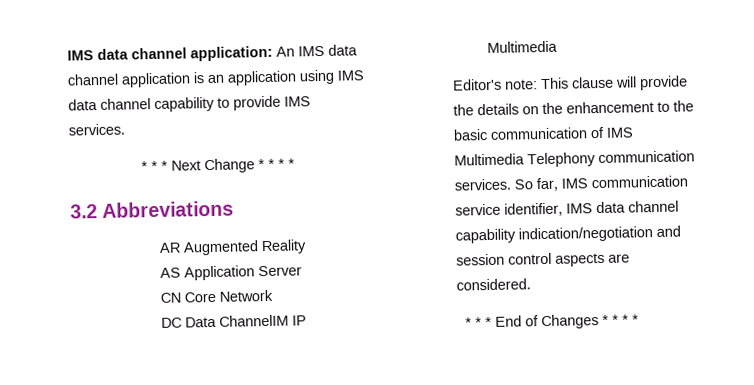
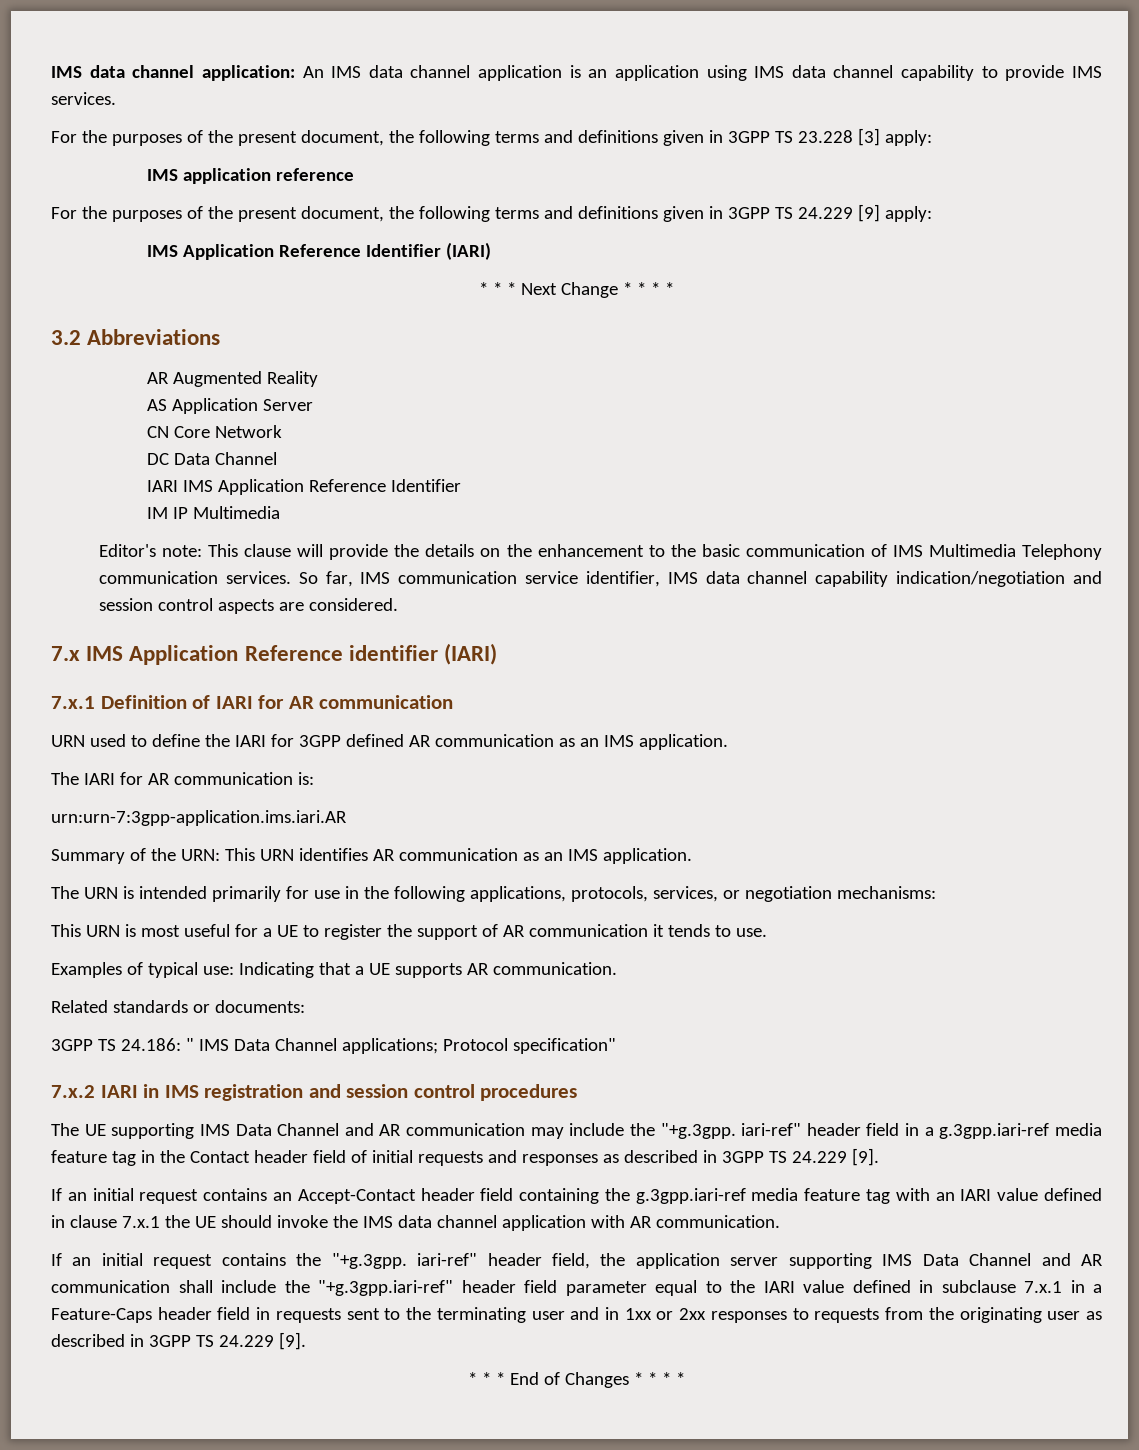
(125, 129) none -> [51,128,932,146] [147,168,355,184] [51,204,932,222] [147,242,492,260] // For the purposes of the present document, the following terms and definitions given in 3GPP TS 23.228 [3] apply: // IMS application reference // For the purposes of the present document, the following terms and definitions given in 3GPP TS 24.229 [9] apply: // IMS Application Reference Identifier (IARI)
[219,314,290,327] ChannelIM -> [215,452,278,465] [147,479,462,495] [147,507,169,519] Channel // IARI IMS Application Reference Identifier // IM
(531, 284) none -> [51,643,498,665] [51,695,454,709] [51,734,728,750] [51,772,314,785] [51,810,347,826] [51,848,692,864] [51,886,936,902] [51,924,767,940] [51,962,617,978] [51,1000,305,1013] [51,1038,616,1054] [51,1084,578,1101] [51,1123,1103,1139] [51,1148,879,1166] [51,1188,1102,1204] [51,1215,780,1231] [51,1253,1103,1269] [51,1280,1102,1296] [51,1307,1103,1323] [51,1332,306,1350] // 7.x IMS Application Reference identifier (IARI) // 7.x.1 Definition of IARI for AR communication // URN used to define the IARI for 3GPP defined AR communication as an IMS application. // The IARI for AR communication is: // urn:urn-7:3gpp-application.ims.iari.AR // Summary of the URN: This URN identifies AR communication as an IMS application. // The URN is intended primarily for use in the following applications, protocols, services, or negotiation mechanisms: // This URN is most useful for a UE to register the support of AR communication it tends to use. // Examples of typical use: Indicating that a UE supports AR communication. // Related standards or documents: // 3GPP TS 24.186: " IMS Data Channel applications; Protocol specification" // 7.x.2 IARI in IMS registration and session control procedures // The UE supporting IMS Data Channel and AR communication may include the "+g.3gpp. iari-ref" header field in a g.3gpp.iari-ref media feature tag in the Contact header field of initial requests and responses as described in 3GPP TS 24.229 [9]. // If an initial request contains an Accept-Contact header field containing the g.3gpp.iari-ref media feature tag with an IARI value defined in clause 7.x.1 the UE should invoke the IMS data channel application with AR communication. // If an initial request contains the "+g.3gpp. iari-ref" header field, the application server supporting IMS Data Channel and AR communication shall include the "+g.3gpp.iari-ref" header field parameter equal to the IARI value defined in subclause 7.x.1 in a Feature-Caps header field in requests sent to the terminating user and in 1xx or 2xx responses to requests from the originating user as described in 3GPP TS 24.229 [9].

